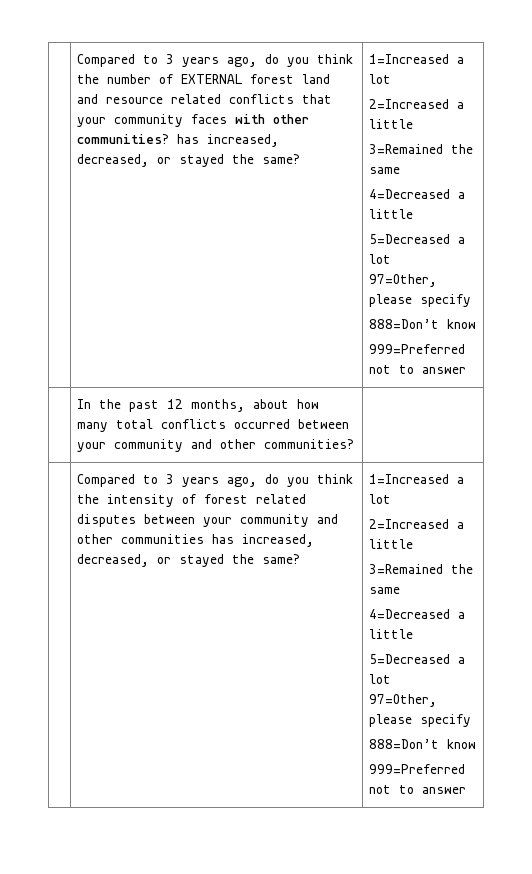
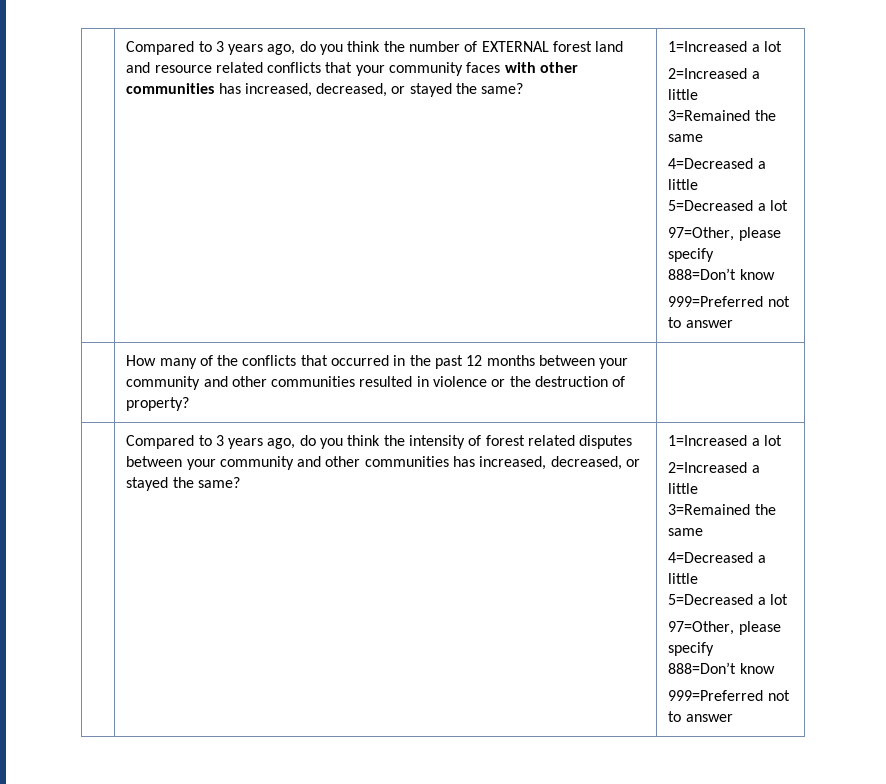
[77,134,170,144] communities? -> [126,83,215,94] communities
[77,399,320,412] [77,419,350,432] [77,439,355,452] In the past 12 months, about how many total conflicts occurred between your community and other communities? -> [126,355,629,369] [126,376,626,390] [126,397,190,411] How many of the conflicts that occurred in the past 12 months between your community and other communities resulted in violence or the destruction of property?

